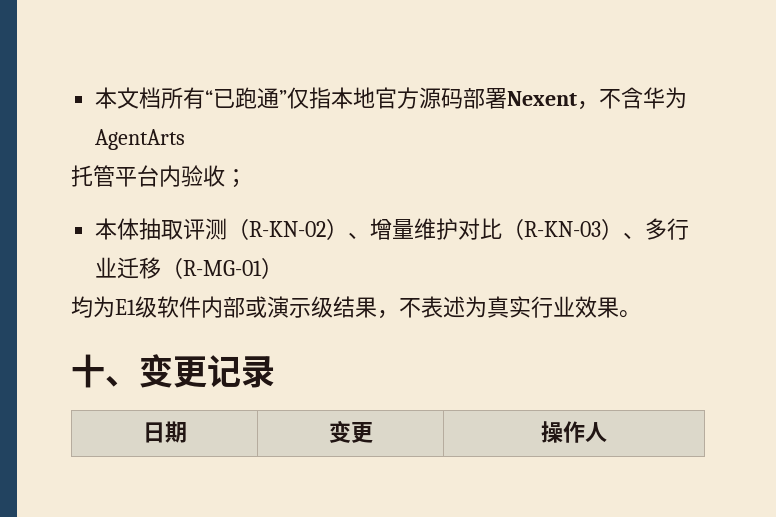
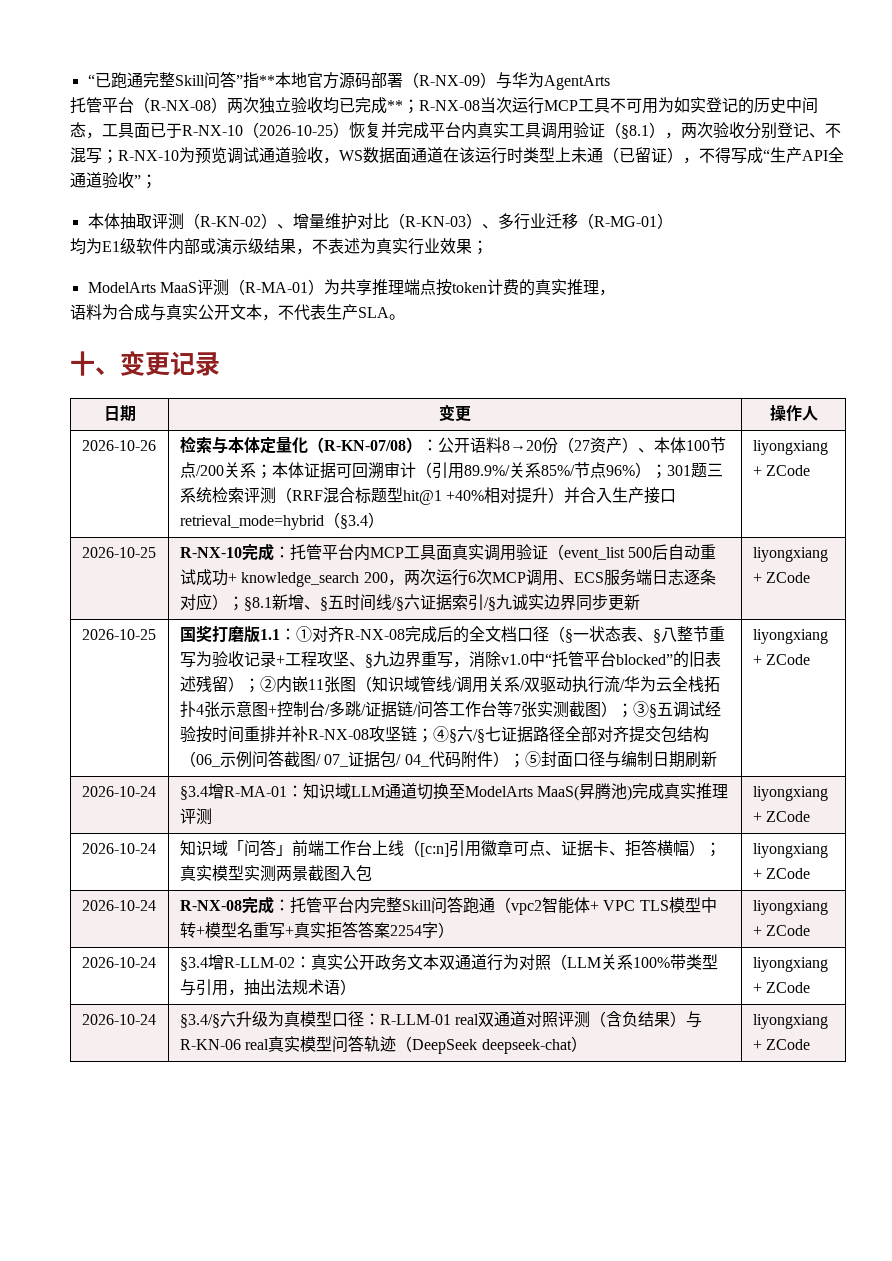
[95,87,332,109] 本文档所有“已跑通”仅指 -> [87,72,275,89] “已跑通完整Skill问答”指**
[507,87,644,110] Nexent，不含 -> [402,72,512,89] （R-NX-09）与
[159,165,225,187] 内验收 -> [134,97,818,114] [70,122,841,139] [70,147,844,164] [70,172,141,189] （R-NX-08）两次独立验收均已完成**；R-NX-08当次运行MCP工具不可用为如实登记的历史中间态，工具面已于R-NX-10（2026-10-25）恢复并完成平台内真实工具调用验证（§8.1），两次验收分别登记、不混写；R-NX-10为预览调试通道验收，WS数据面通道在该运行时类型上未通（已留证），不得写成“生产API全通道验收”
(619, 307) none -> [472,240,488,255] [87,279,615,296] [70,304,389,321] ； // ModelArts MaaS评测（R-MA-01）为共享推理端点按token计费的真实推理， // 语料为合成与真实公开文本，不代表生产SLA
(607, 432) none -> [81,440,156,451] [179,436,726,454] [179,462,723,479] [179,487,677,505] [179,512,384,530] [752,440,828,455] [752,465,811,476] [81,547,156,558] [179,543,717,561] [179,569,716,587] [179,593,640,611] [752,547,828,562] [752,572,811,583] [81,629,156,640] [179,625,725,643] [179,651,721,668] [179,676,720,693] [179,701,721,718] [179,726,709,743] [179,751,717,768] [752,629,828,644] [752,654,811,665] [81,786,156,797] [179,783,729,801] [179,808,212,825] [752,786,828,801] [752,811,811,822] [81,843,156,854] [179,840,721,857] [179,865,372,882] [752,843,828,858] [752,868,811,879] [81,900,156,911] [179,896,717,915] [179,922,454,939] [752,900,828,915] [752,925,811,936] [81,957,156,968] [179,954,718,971] [179,979,356,996] [752,957,828,972] [752,982,811,993] [81,1014,156,1025] [179,1011,703,1028] [179,1036,587,1054] [752,1014,828,1029] [752,1039,811,1050] // 2026-10-26 | 检索与本体定量化（R-KN-07/08）：公开语料8→20份（27资产）、本体100节点/200关系；本体证据可回溯审计（引用89.9%/关系85%/节点96%）；301题三系统检索评测（RRF混合标题型hit@1 +40%相对提升）并合入生产接口retrieval_mode=hybrid（§3.4） | liyongxiang + ZCode // 2026-10-25 | R-NX-10完成：托管平台内MCP工具面真实调用验证（event_list 500后自动重试成功+ knowledge_search 200，两次运行6次MCP调用、ECS服务端日志逐条对应）；§8.1新增、§五时间线/§六证据索引/§九诚实边界同步更新 | liyongxiang + ZCode // 2026-10-25 | 国奖打磨版1.1：①对齐R-NX-08完成后的全文档口径（§一状态表、§八整节重写为验收记录+工程攻坚、§九边界重写，消除v1.0中“托管平台blocked”的旧表述残留）；②内嵌11张图（知识域管线/调用关系/双驱动执行流/华为云全栈拓扑4张示意图+控制台/多跳/证据链/问答工作台等7张实测截图）；③§五调试经验按时间重排并补R-NX-08攻坚链；④§六/§七证据路径全部对齐提交包结构（06_示例问答截图/ 07_证据包/ 04_代码附件）；⑤封面口径与编制日期刷新 | liyongxiang + ZCode // 2026-10-24 | §3.4增R-MA-01：知识域LLM通道切换至ModelArts MaaS(昇腾池)完成真实推理评测 | liyongxiang + ZCode // 2026-10-24 | 知识域「问答」前端工作台上线（[c:n]引用徽章可点、证据卡、拒答横幅）；真实模型实测两景截图入包 | liyongxiang + ZCode // 2026-10-24 | R-NX-08完成：托管平台内完整Skill问答跑通（vpc2智能体+ VPC TLS模型中转+模型名重写+真实拒答答案2254字） | liyongxiang + ZCode // 2026-10-24 | §3.4增R-LLM-02：真实公开政务文本双通道行为对照（LLM关系100%带类型与引用，抽出法规术语） | liyongxiang + ZCode // 2026-10-24 | §3.4/§六升级为真模型口径：R-LLM-01 real双通道对照评测（含负结果）与R-KN-06 real真实模型问答轨迹（DeepSeek deepseek-chat） | liyongxiang + ZCode

